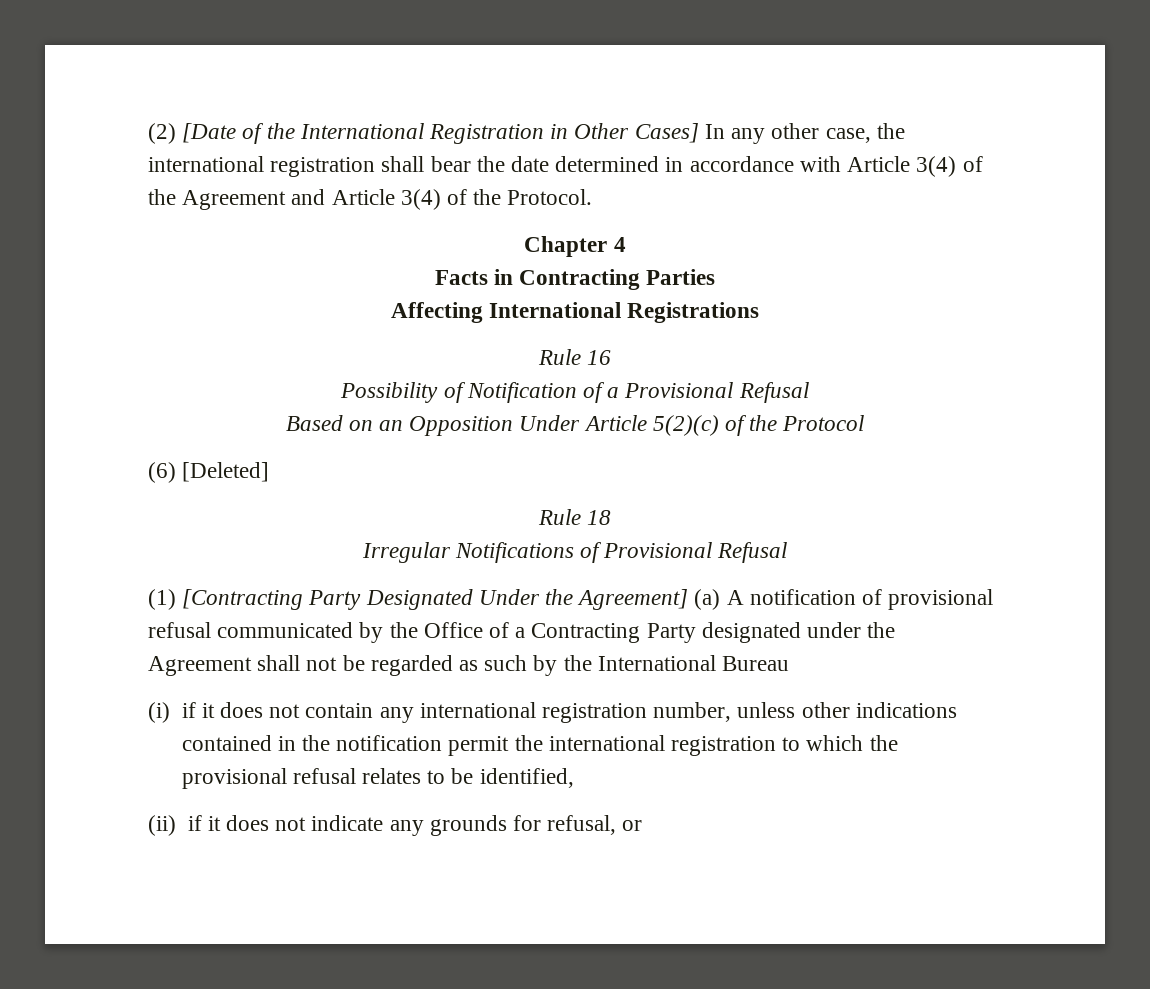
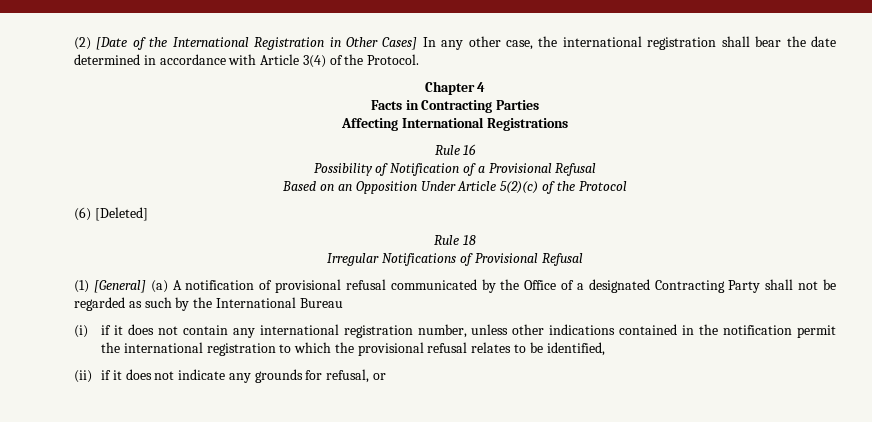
[182,189,502,210] Agreement and Article 3(4) of the -> (364, 59) none
[182,589,689,610] [Contracting Party Designated Under the Agreement] -> [93,280,146,293] [General]
(526, 632) none -> [588,279,650,293] designated
[701,622,896,643] [148,656,252,676] designated under the Agreement -> (761, 286) none

